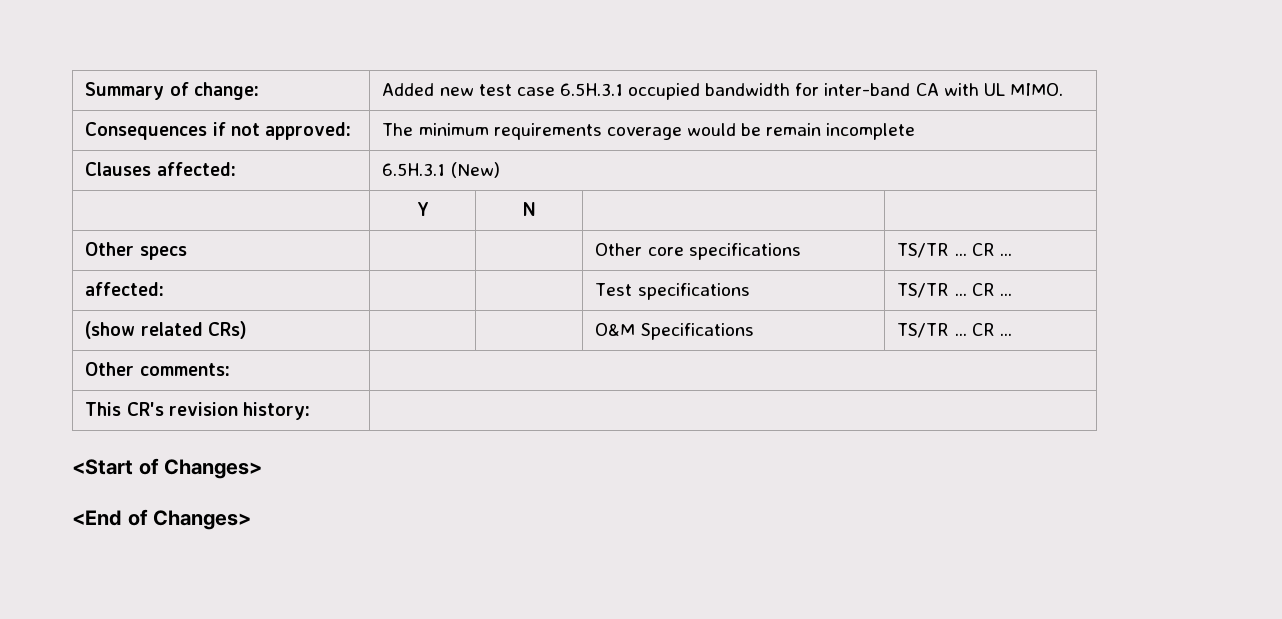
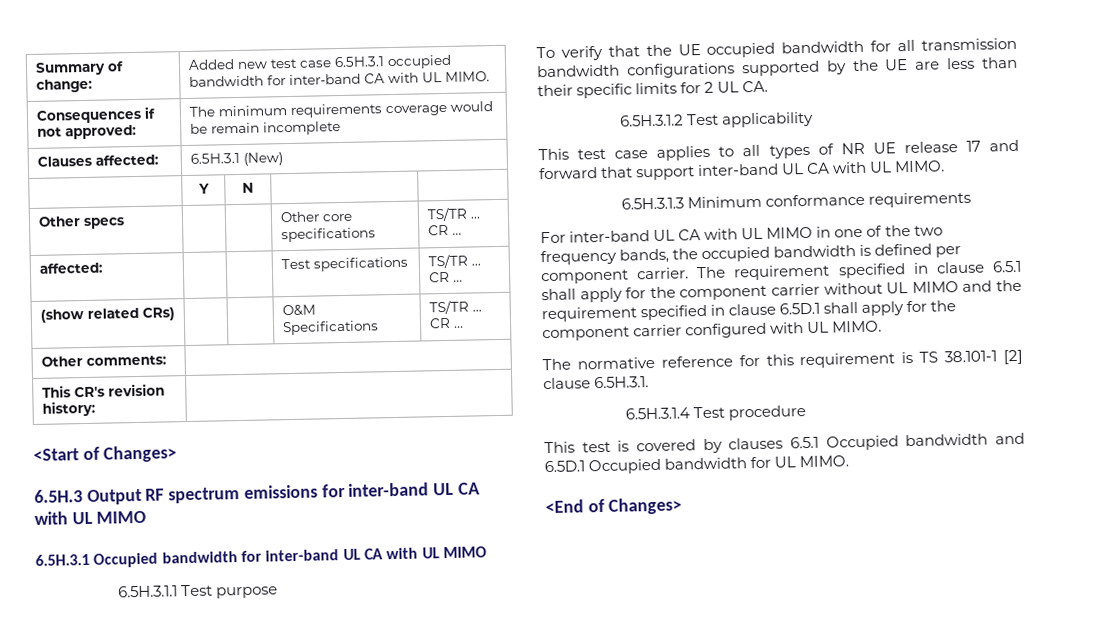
(263, 469) none -> [34,482,480,505] [34,510,147,525] [35,546,487,568] [118,584,279,599] [536,37,1017,61] [537,56,1018,79] [537,80,769,99] [620,111,815,128] [538,139,1019,161] [539,160,946,181] [621,191,972,210] [540,224,943,244] [540,243,962,266] [541,260,1023,285] [541,279,1023,303] [541,300,957,323] [542,320,883,342] [542,349,1024,371] [543,376,650,390] [625,405,807,421] [544,432,1025,454] [544,455,850,475] // 6.5H.3 Output RF spectrum emissions for inter-band UL CA with UL MIMO // 6.5H.3.1 Occupied bandwidth for inter-band UL CA with UL MIMO // 6.5H.3.1.1 Test purpose // To verify that the UE occupied bandwidth for all transmission bandwidth configurations supported by the UE are less than their specific limits for 2 UL CA. // 6.5H.3.1.2 Test applicability // This test case applies to all types of NR UE release 17 and forward that support inter-band UL CA with UL MIMO. // 6.5H.3.1.3 Minimum conformance requirements // For inter-band UL CA with UL MIMO in one of the two frequency bands, the occupied bandwidth is defined per component carrier. The requirement specified in clause 6.5.1 shall apply for the component carrier without UL MIMO and the requirement specified in clause 6.5D.1 shall apply for the component carrier configured with UL MIMO. // The normative reference for this requirement is TS 38.101-1 [2] clause 6.5H.3.1. // 6.5H.3.1.4 Test procedure // This test is covered by clauses 6.5.1 Occupied bandwidth and 6.5D.1 Occupied bandwidth for UL MIMO.

